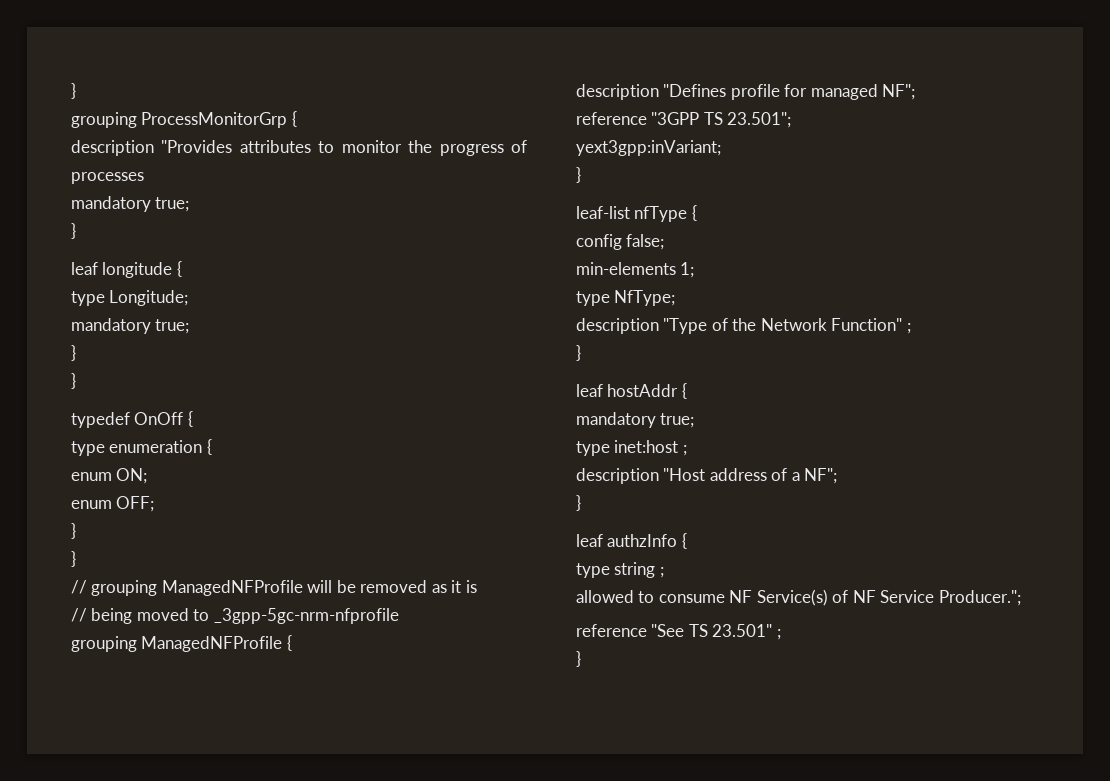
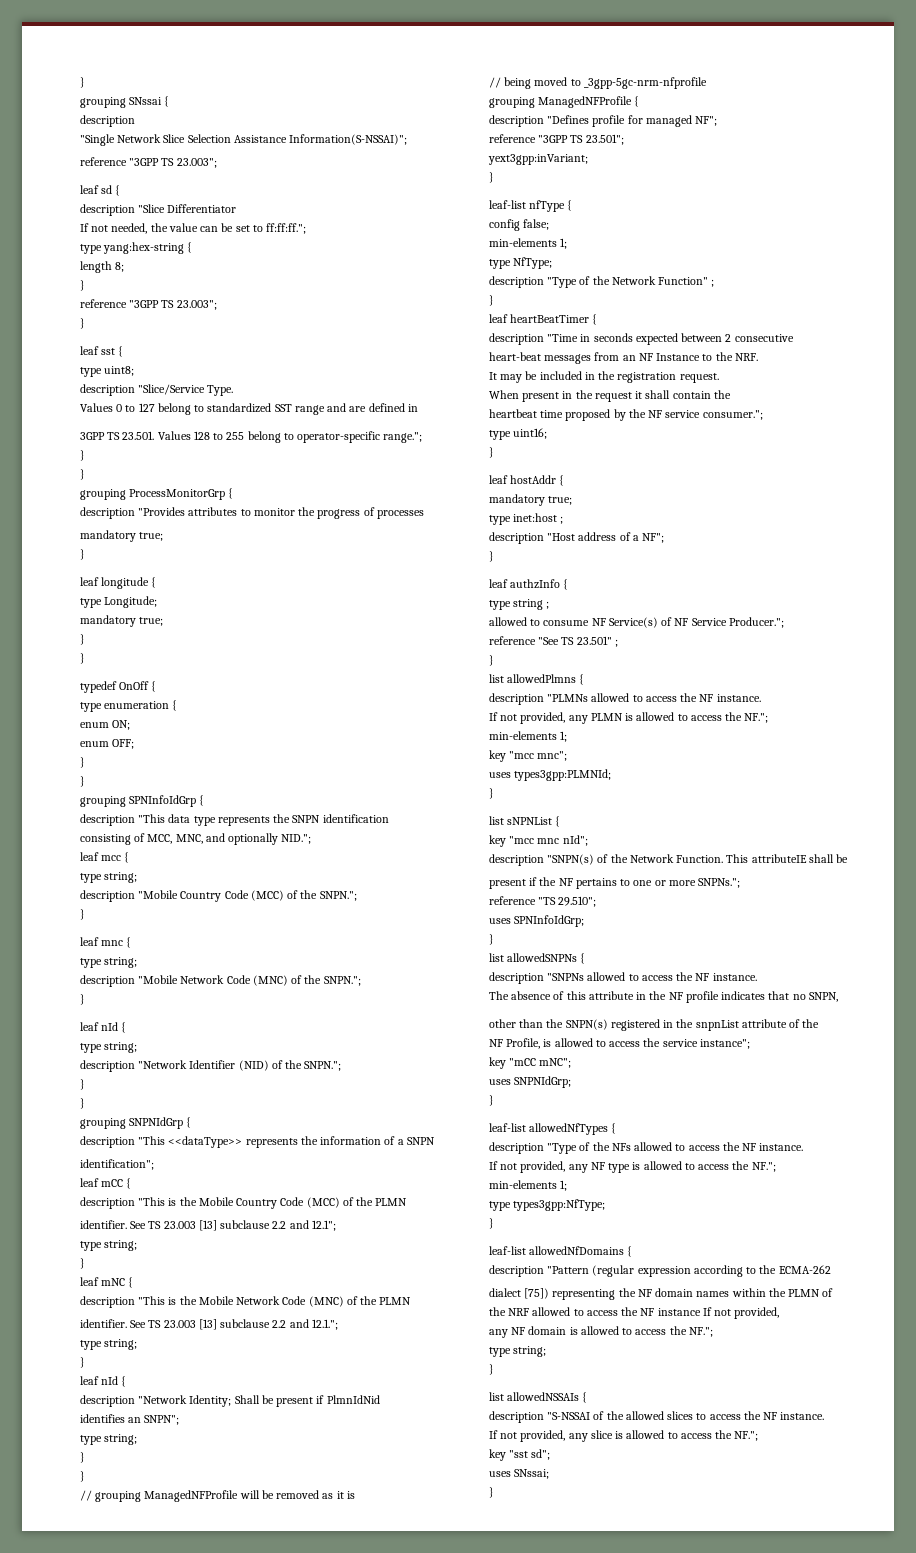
[71,83,76,99] } -> [80,77,85,88] [80,96,170,108] [80,115,135,127] [80,134,408,146] [80,157,217,168] [80,185,121,196] [80,204,237,216] [80,223,307,234] [80,242,193,254] [80,261,125,273] [80,280,85,291] [80,299,217,310] [80,318,85,329] [80,346,124,357] [80,366,135,377] [80,384,234,396] [80,403,418,415] [80,431,423,443] [80,450,85,461] [80,469,85,480] } // grouping SNssai { // description // "Single Network Slice Selection Assistance Information(S-NSSAI)"; // reference "3GPP TS 23.003"; // leaf sd { // description "Slice Differentiator // If not needed, the value can be set to ff:ff:ff."; // type yang:hex-string { // length 8; // } // reference "3GPP TS 23.003"; // } // leaf sst { // type uint8; // description "Slice/Service Type. // Values 0 to 127 belong to standardized SST range and are defined in // 3GPP TS 23.501. Values 128 to 255 belong to operator-specific range."; // } // }
(76, 559) none -> [80,795,205,807] [80,814,389,826] [80,833,312,845] [80,852,130,863] [80,872,138,883] [80,890,357,902] [80,909,85,920] [80,937,132,948] [80,957,138,968] [80,975,361,987] [80,994,85,1005] [80,1022,127,1033] [80,1042,138,1053] [80,1060,342,1072] [80,1079,85,1090] [80,1098,85,1109] [80,1117,192,1129] [80,1136,435,1148] [80,1159,154,1170] [80,1178,132,1189] [80,1197,408,1209] [80,1220,336,1231] [80,1240,138,1251] [80,1258,85,1269] [80,1277,134,1288] [80,1296,412,1308] [80,1319,338,1330] [80,1339,138,1350] [80,1357,85,1368] [80,1376,127,1387] [80,1395,380,1407] [80,1414,180,1425] [80,1434,138,1445] [80,1452,85,1463] [80,1471,85,1482] // grouping SPNInfoIdGrp { // description "This data type represents the SNPN identification // consisting of MCC, MNC, and optionally NID."; // leaf mcc { // type string; // description "Mobile Country Code (MCC) of the SNPN."; // } // leaf mnc { // type string; // description "Mobile Network Code (MNC) of the SNPN."; // } // leaf nId { // type string; // description "Network Identifier (NID) of the SNPN."; // } // } // grouping SNPNIdGrp { // description "This <<dataType>> represents the information of a SNPN // identification"; // leaf mCC { // description "This is the Mobile Country Code (MCC) of the PLMN // identifier. See TS 23.003 [13] subclause 2.2 and 12.1"; // type string; // } // leaf mNC { // description "This is the Mobile Network Code (MNC) of the PLMN // identifier. See TS 23.003 [13] subclause 2.2 and 12.1."; // type string; // } // leaf nId { // description "Network Identity; Shall be present if PlmnIdNid // identifies an SNPN"; // type string; // } // }
(581, 353) none -> [489,314,598,325] [489,333,794,345] [489,352,758,364] [489,371,719,383] [489,390,731,402] [489,409,763,421] [489,428,548,440] [489,447,494,458] // leaf heartBeatTimer { // description "Time in seconds expected between 2 consecutive // heart-beat messages from an NF Instance to the NRF. // It may be included in the registration request. // When present in the request it shall contain the // heartbeat time proposed by the NF service consumer."; // type uint16; // }
(581, 659) none -> [489,674,585,685] [489,693,761,705] [489,712,769,724] [489,731,568,742] [489,750,568,762] [489,769,612,781] [489,788,494,799] [489,816,561,827] [489,835,588,847] [489,854,849,866] [489,877,741,889] [489,896,597,907] [489,915,585,927] [489,934,494,945] [489,953,586,964] [489,972,757,984] [489,991,838,1003] [489,1019,820,1031] [489,1038,750,1049] [489,1057,572,1069] [489,1076,572,1088] [489,1095,494,1106] [489,1123,617,1135] [489,1142,804,1154] [489,1161,776,1173] [489,1180,568,1191] [489,1199,606,1211] [489,1218,494,1229] [489,1246,633,1257] [489,1265,831,1277] [489,1288,834,1300] [489,1307,780,1319] [489,1326,713,1338] [489,1346,547,1357] [489,1364,494,1375] [489,1392,588,1403] [489,1411,825,1423] [489,1430,759,1442] [489,1449,551,1461] [489,1469,550,1479] [489,1487,494,1498] // list allowedPlmns { // description "PLMNs allowed to access the NF instance. // If not provided, any PLMN is allowed to access the NF."; // min-elements 1; // key "mcc mnc"; // uses types3gpp:PLMNId; // } // list sNPNList { // key "mcc mnc nId"; // description "SNPN(s) of the Network Function. This attributeIE shall be // present if the NF pertains to one or more SNPNs."; // reference "TS 29.510"; // uses SPNInfoIdGrp; // } // list allowedSNPNs { // description "SNPNs allowed to access the NF instance. // The absence of this attribute in the NF profile indicates that no SNPN, // other than the SNPN(s) registered in the snpnList attribute of the // NF Profile, is allowed to access the service instance"; // key "mCC mNC"; // uses SNPNIdGrp; // } // leaf-list allowedNfTypes { // description "Type of the NFs allowed to access the NF instance. // If not provided, any NF type is allowed to access the NF."; // min-elements 1; // type types3gpp:NfType; // } // leaf-list allowedNfDomains { // description "Pattern (regular expression according to the ECMA-262 // dialect [75]) representing the NF domain names within the PLMN of // the NRF allowed to access the NF instance If not provided, // any NF domain is allowed to access the NF."; // type string; // } // list allowedNSSAIs { // description "S-NSSAI of the allowed slices to access the NF instance. // If not provided, any slice is allowed to access the NF."; // key "sst sd"; // uses SNssai; // }

